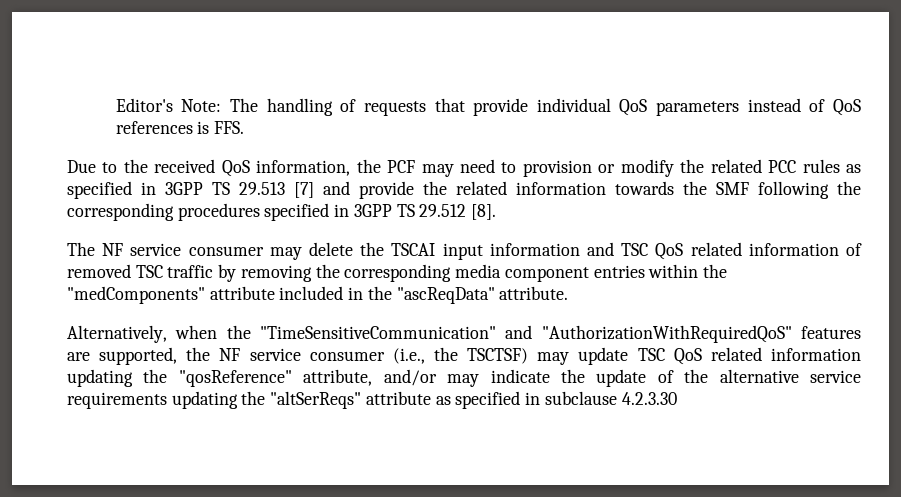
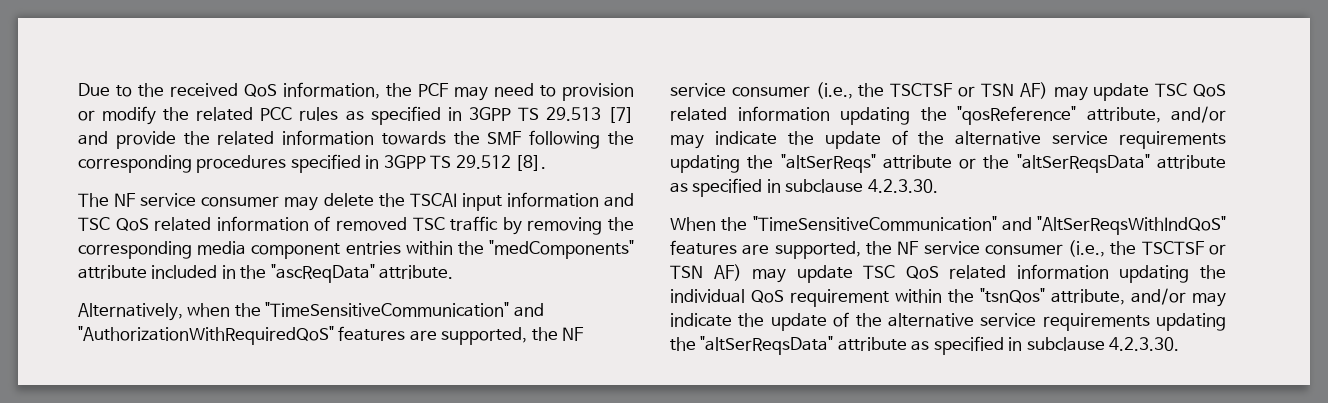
[115,98,861,116] [115,121,245,134] Editor's Note: The handling of requests that provide individual QoS parameters instead of QoS references is FFS. // -> (78, 89) none
[467,348,529,364] TSCTSF) -> [890,82,1048,99] TSCTSF or TSN AF)
[435,391,677,409] as specified in subclause 4.2.3.30 -> [959,154,1226,173] [670,178,938,197] [670,216,1226,235] [670,240,1226,259] [670,264,1226,283] [670,288,1226,307] [670,312,1226,331] [670,336,1180,355] or the "altSerReqsData" attribute as specified in subclause 4.2.3.30. // When the "TimeSensitiveCommunication" and "AltSerReqsWithIndQoS" features are supported, the NF service consumer (i.e., the TSCTSF or TSN AF) may update TSC QoS related information updating the individual QoS requirement within the "tsnQos" attribute, and/or may indicate the update of the alternative service requirements updating the "altSerReqsData" attribute as specified in subclause 4.2.3.30.

